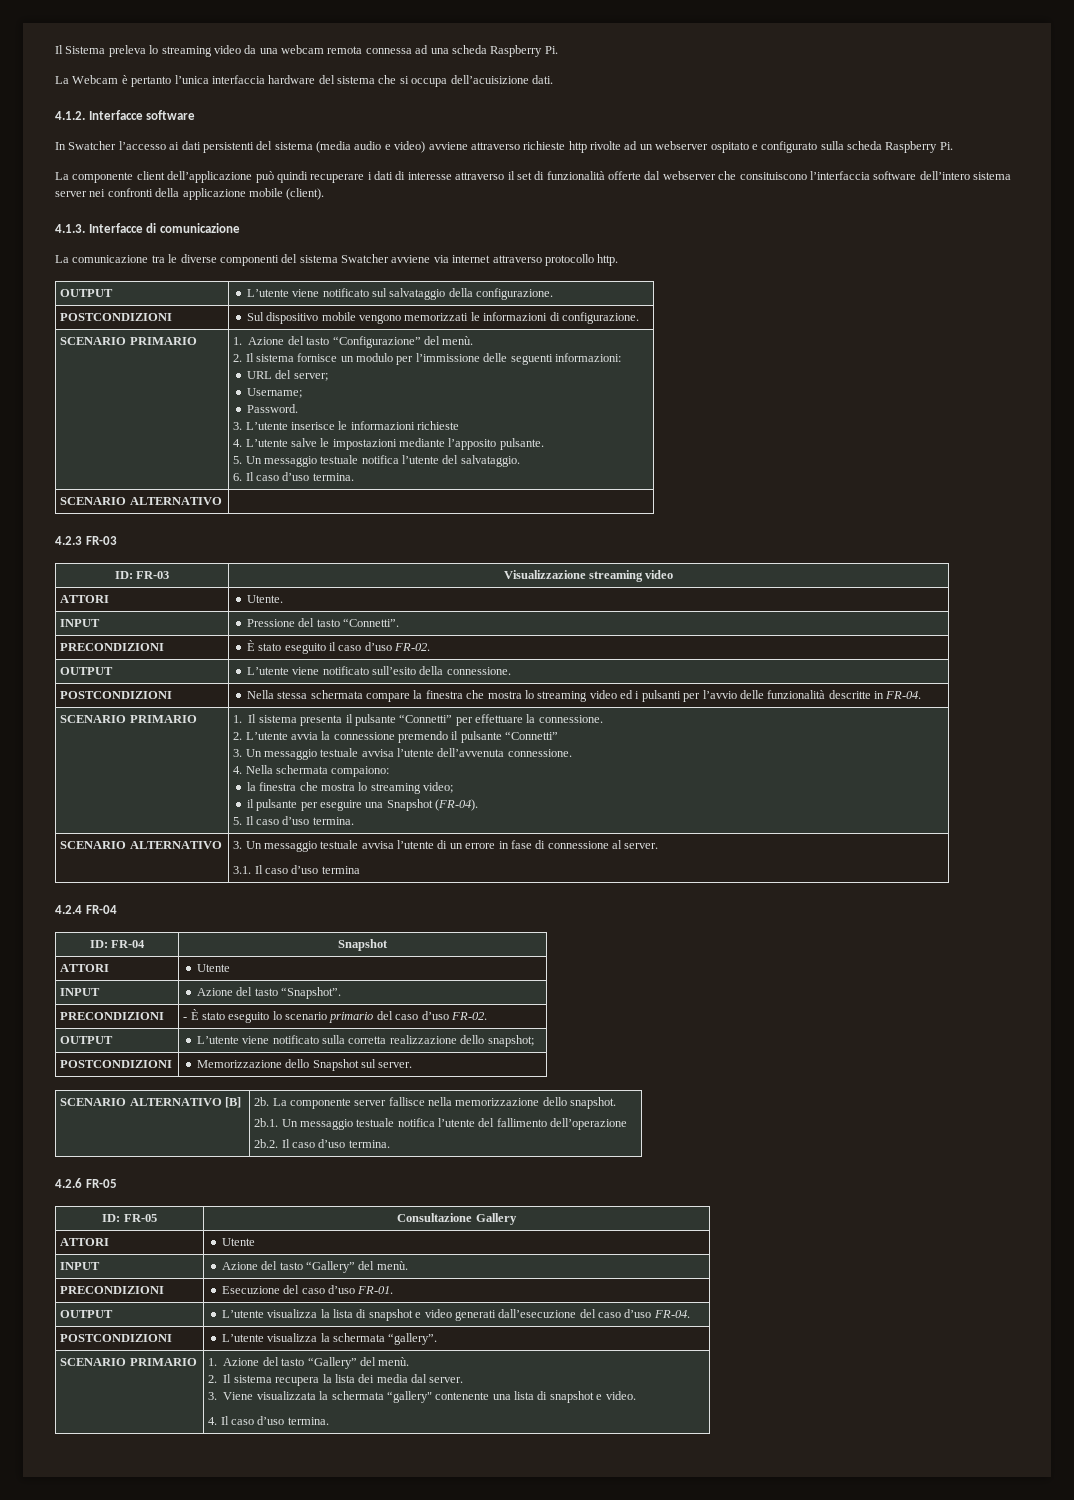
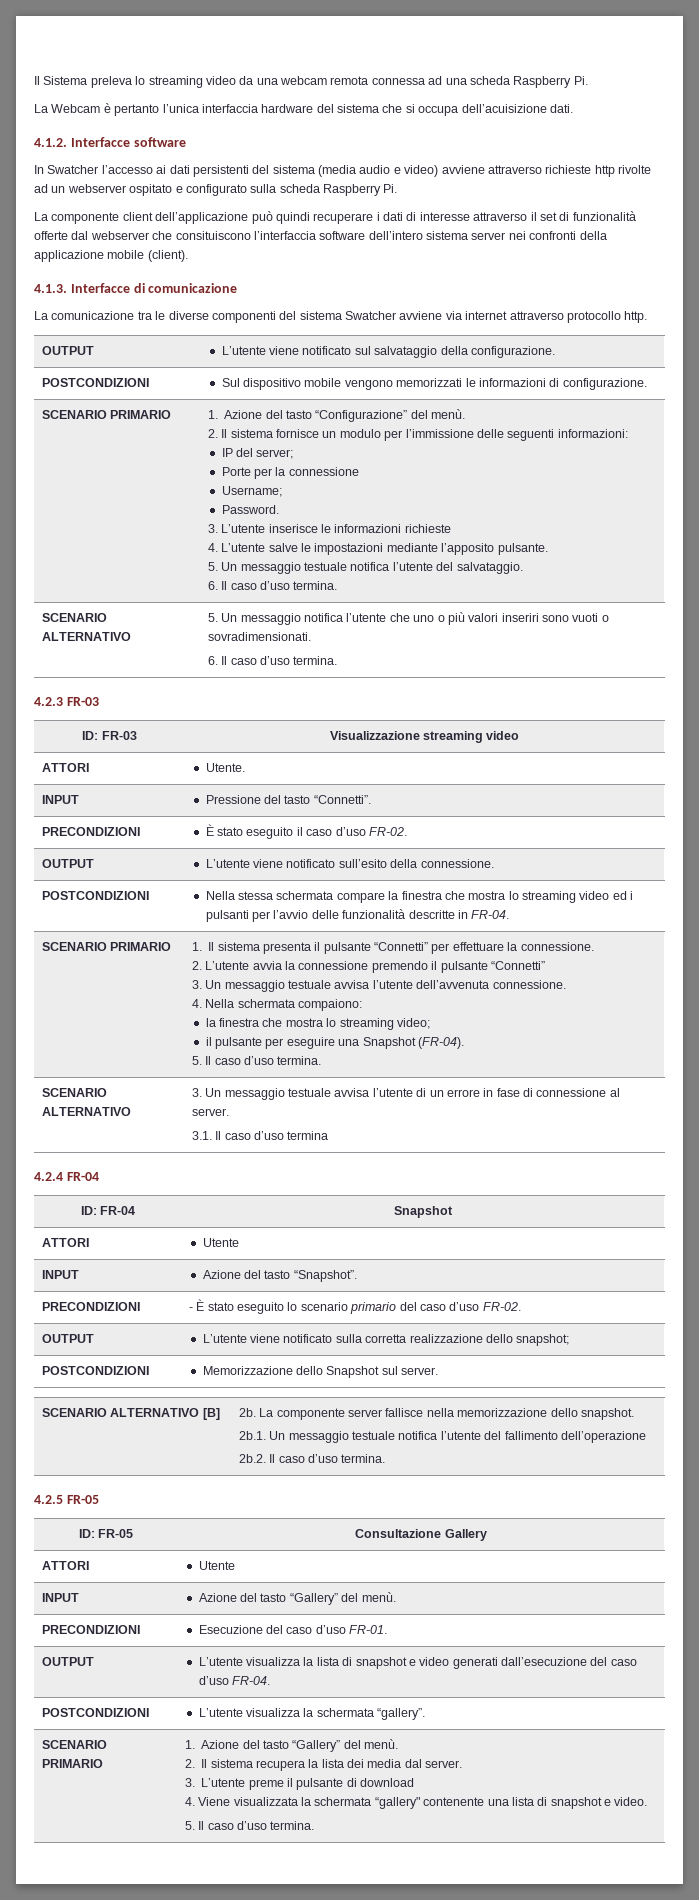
[246,371,272,379] URL -> [221,448,233,457] IP
(328, 377) none -> [221,467,359,479] // Porte per la connessione
(222, 501) none -> [207,612,609,625] [207,632,311,641] [207,656,338,665] 5. Un messaggio notifica l’utente che uno o più valori inseriri sono vuoti o sovradimensionati. // 6. Il caso d’uso termina.
[55,1178,82,1188] 4.2.6 -> [34,1495,63,1504] 4.2.5
(218, 1396) none -> [201,1778,415,1790] [184,1797,195,1806] L’utente preme il pulsante di download // 4.
[208,1417,218,1425] 4. -> [184,1821,195,1830] 5.

